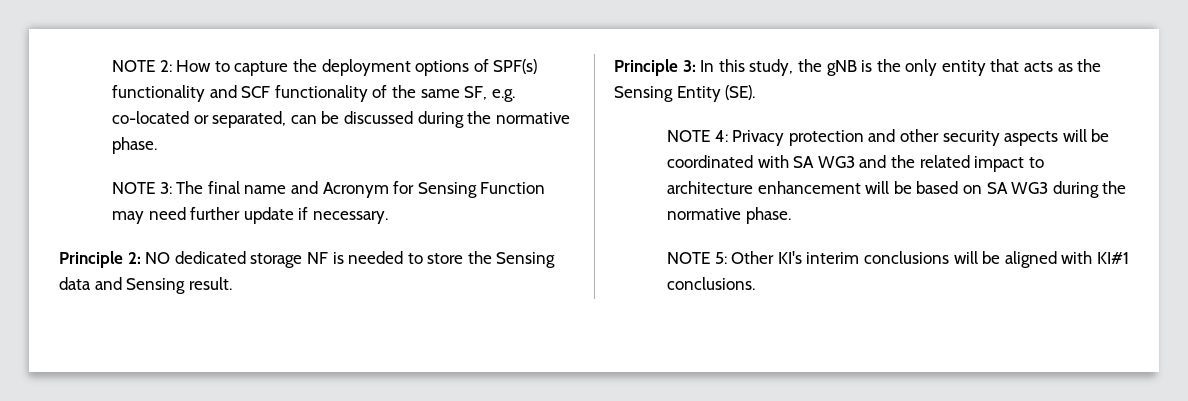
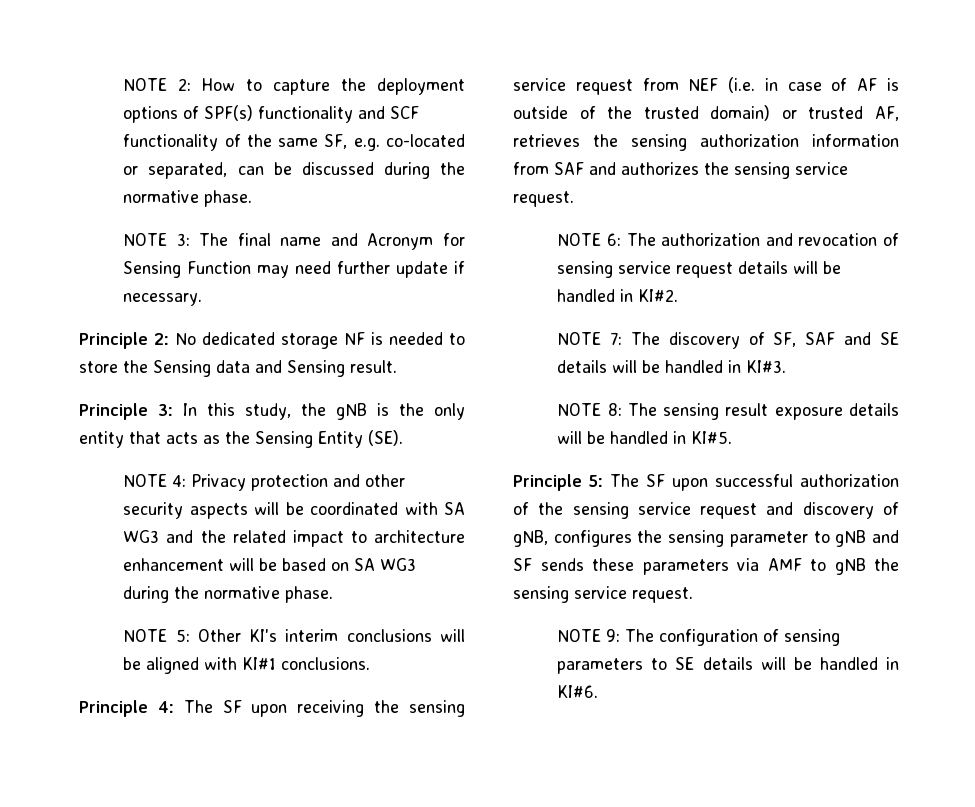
[145,252,171,264] NO -> [175,333,196,345] No
(755, 283) none -> [79,700,465,717] [513,77,899,95] [513,105,899,121] [513,134,899,151] [513,162,848,179] [513,191,574,207] [557,233,899,246] [557,261,842,278] [557,289,679,302] [557,332,899,349] [557,360,787,373] [557,403,899,420] [557,431,733,444] [513,474,899,491] [513,502,899,519] [513,530,899,547] [513,558,899,575] [513,586,693,603] [557,629,841,646] [557,657,899,674] [557,685,599,698] // Principle 4: The SF upon receiving the sensing service request from NEF (i.e. in case of AF is outside of the trusted domain) or trusted AF, retrieves the sensing authorization information from SAF and authorizes the sensing service request. // NOTE 6: The authorization and revocation of sensing service request details will be handled in KI#2. // NOTE 7: The discovery of SF, SAF and SE details will be handled in KI#3. // NOTE 8: The sensing result exposure details will be handled in KI#5. // Principle 5: The SF upon successful authorization of the sensing service request and discovery of gNB, configures the sensing parameter to gNB and SF sends these parameters via AMF to gNB the sensing service request. // NOTE 9: The configuration of sensing parameters to SE details will be handled in KI#6.

